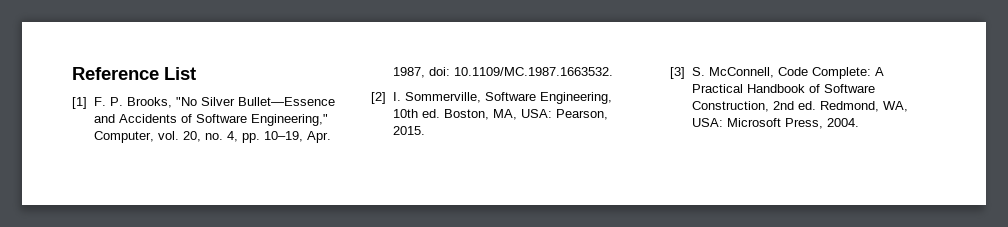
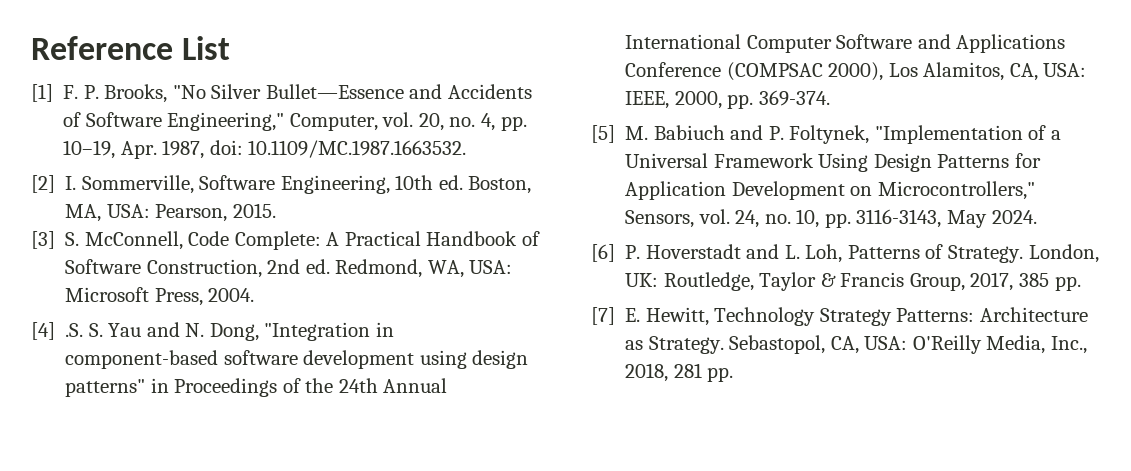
(859, 122) none -> [31,322,394,341] [65,350,529,369] [65,378,448,397] [625,34,1066,53] [625,62,1087,81] [625,90,830,109] [591,125,1061,144] [625,153,1041,172] [625,181,1035,200] [625,209,1037,228] [591,244,1099,263] [625,272,1081,291] [591,307,1088,326] [625,335,1087,354] [625,363,734,382] // [4] .S. S. Yau and N. Dong, "Integration in component-based software development using design patterns" in Proceedings of the 24th Annual International Computer Software and Applications Conference (COMPSAC 2000), Los Alamitos, CA, USA: IEEE, 2000, pp. 369-374. // [5] M. Babiuch and P. Foltynek, "Implementation of a Universal Framework Using Design Patterns for Application Development on Microcontrollers," Sensors, vol. 24, no. 10, pp. 3116-3143, May 2024. // [6] P. Hoverstadt and L. Loh, Patterns of Strategy. London, UK: Routledge, Taylor & Francis Group, 2017, 385 pp. // [7] E. Hewitt, Technology Strategy Patterns: Architecture as Strategy. Sebastopol, CA, USA: O'Reilly Media, Inc., 2018, 281 pp.

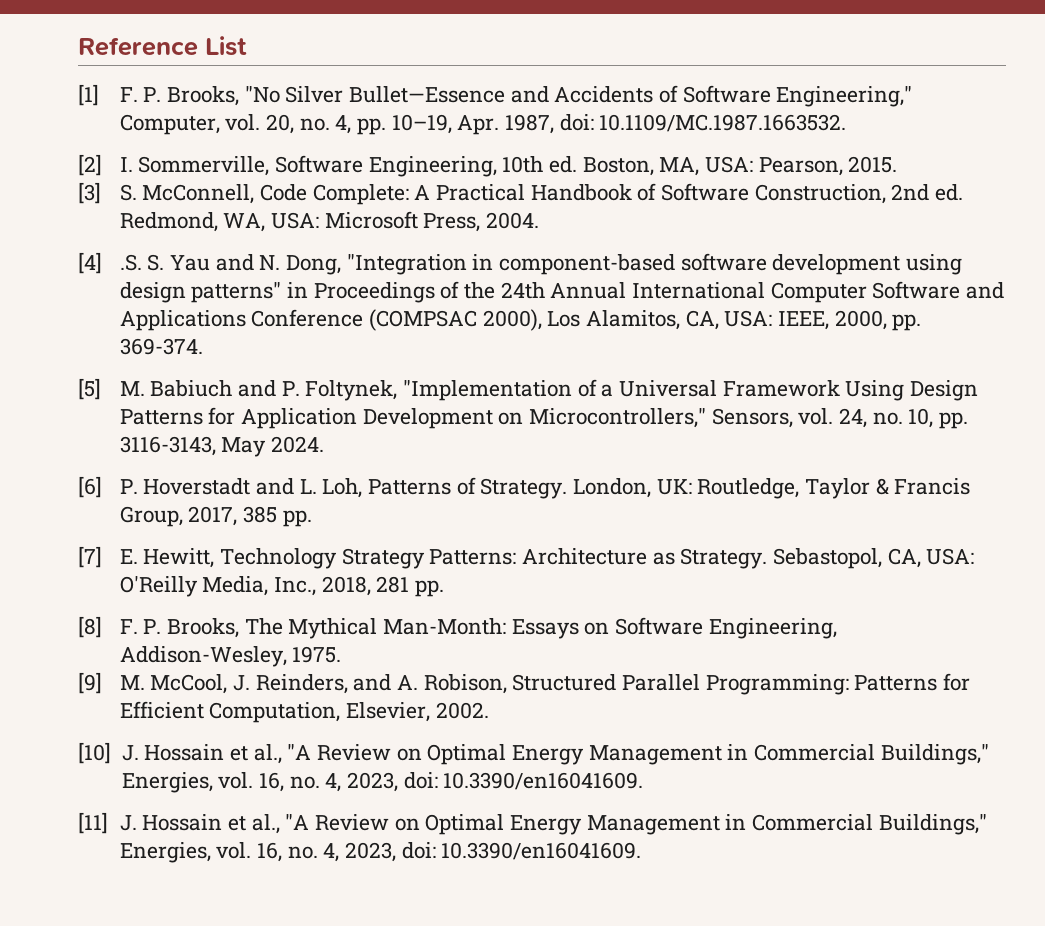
(734, 374) none -> [78,616,837,639] [119,646,342,667] [78,672,971,695] [119,701,489,723] [78,742,989,765] [121,772,644,793] [78,812,987,835] [119,842,642,863] // [8] F. P. Brooks, The Mythical Man-Month: Essays on Software Engineering, Addison-Wesley, 1975. // [9] M. McCool, J. Reinders, and A. Robison, Structured Parallel Programming: Patterns for Efficient Computation, Elsevier, 2002. // [10] J. Hossain et al., "A Review on Optimal Energy Management in Commercial Buildings," Energies, vol. 16, no. 4, 2023, doi: 10.3390/en16041609. // [11] J. Hossain et al., "A Review on Optimal Energy Management in Commercial Buildings," Energies, vol. 16, no. 4, 2023, doi: 10.3390/en16041609.

